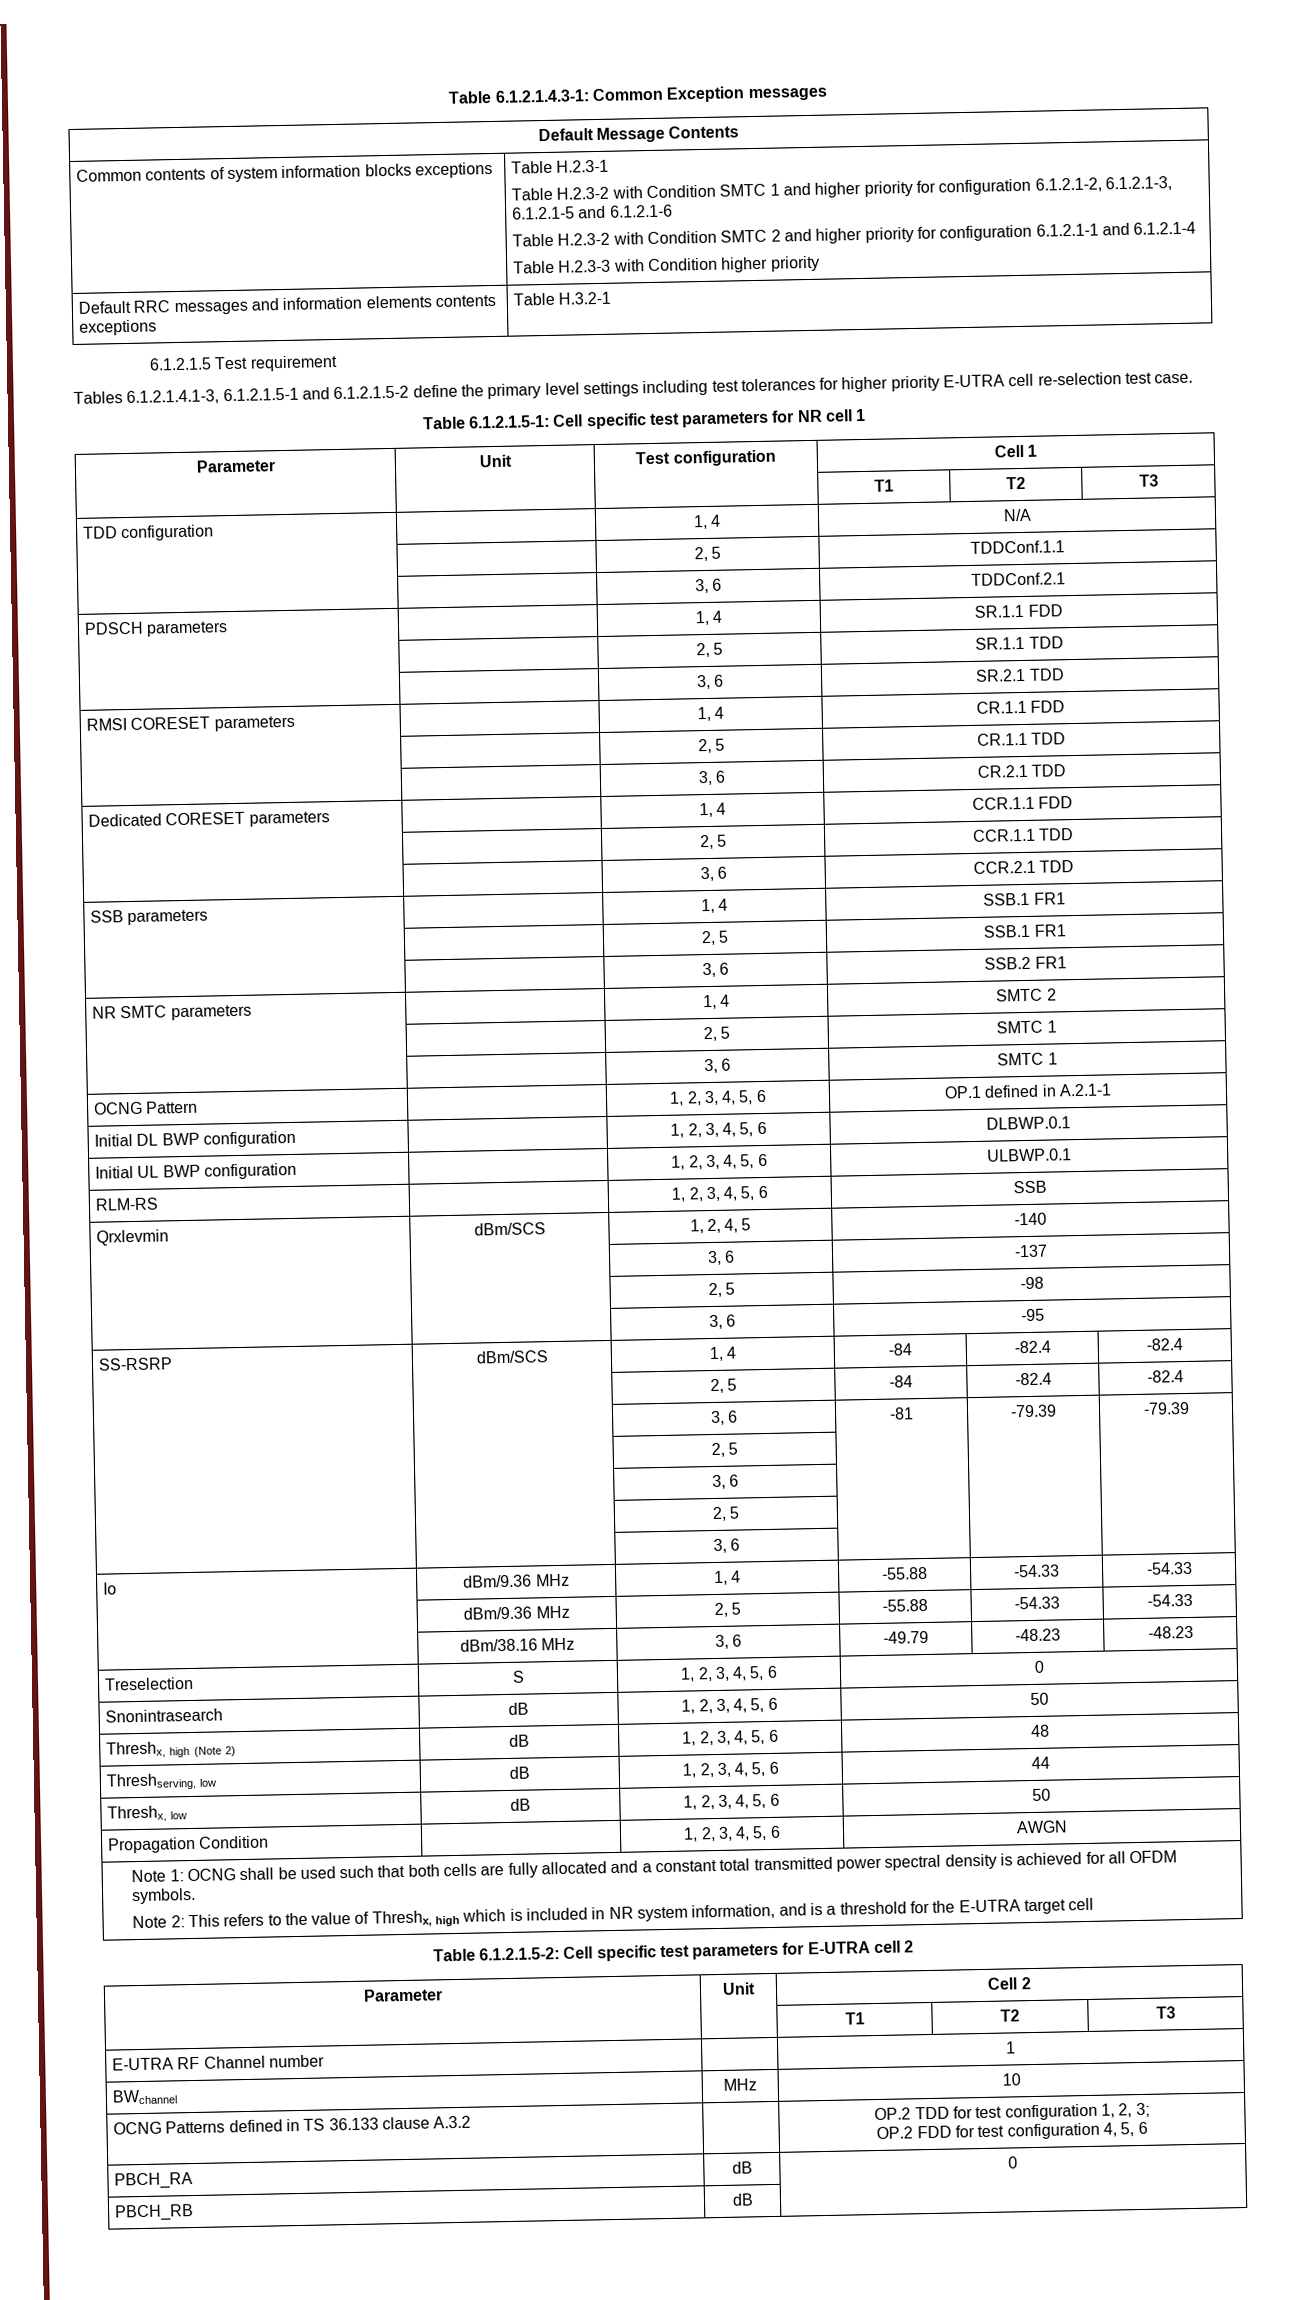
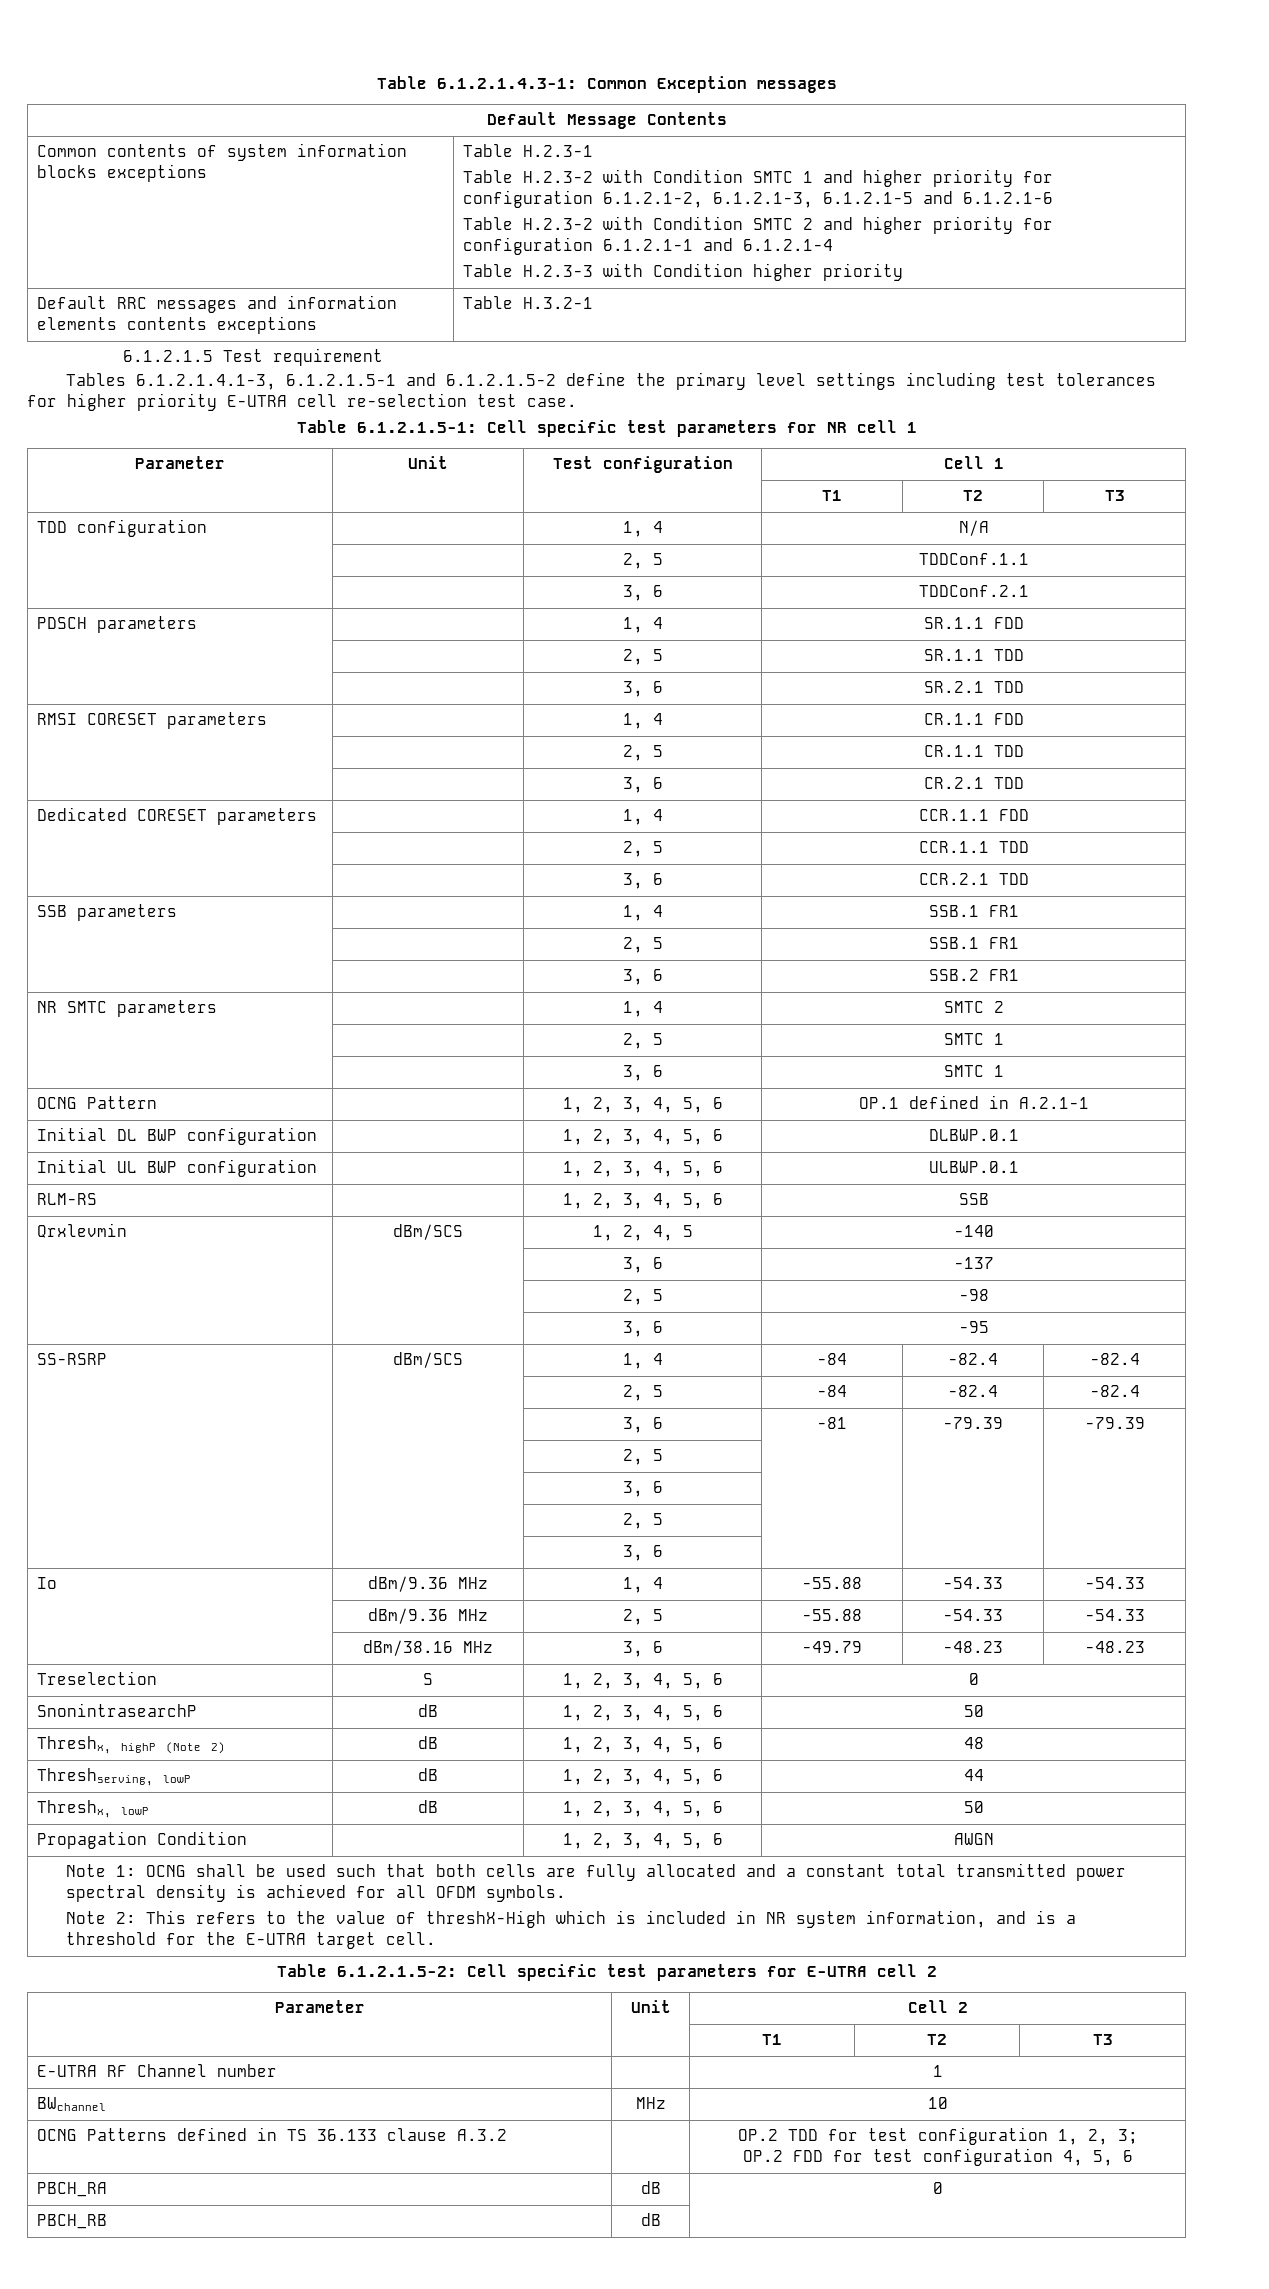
[105,1708,224,1723] Snonintrasearch -> [37,1703,198,1717] SnonintrasearchP
[169,1747,191,1758] high -> [121,1743,157,1753] highP
[199,1778,218,1787] low -> [163,1775,192,1783] lowP
[170,1811,188,1820] low -> [121,1807,150,1815] lowP
[371,1910,461,1928] Threshx, high -> [426,1910,547,1928] threshX-High
[1068,1897,1095,1911] cell -> [386,1932,437,1945] cell.

